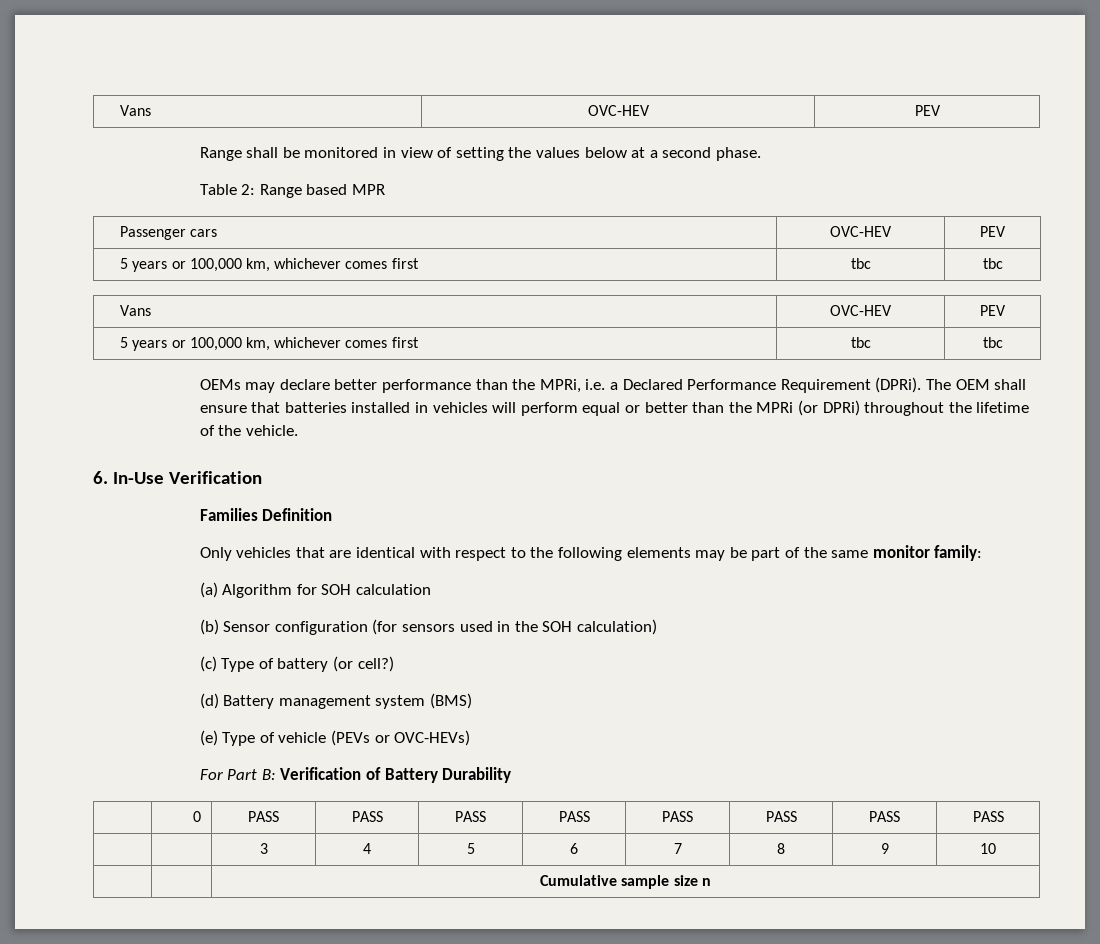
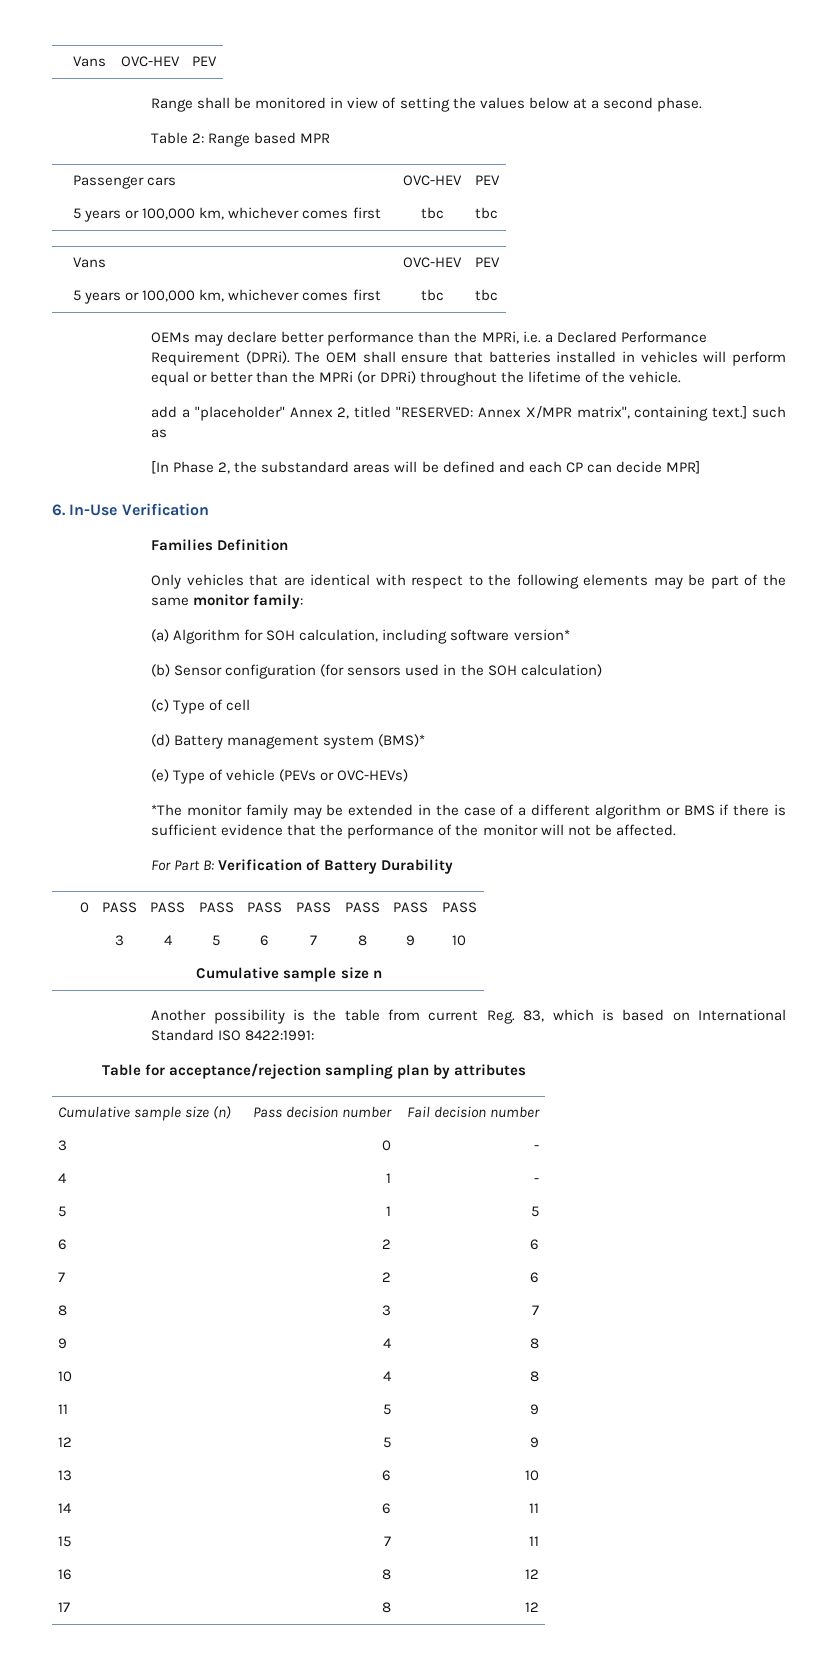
(298, 430) none -> [151,406,786,421] [151,429,168,438] [151,461,700,474] // add a "placeholder" Annex 2, titled "RESERVED: Annex X/MPR matrix", containing text.] such as // [In Phase 2, the substandard areas will be defined and each CP can decide MPR]
[356,584,432,595] calculation -> [299,629,570,644] calculation, including software version*
[277,656,394,672] battery (or cell?) -> [226,699,251,711] cell
[430,693,473,709] (BMS) -> [378,734,426,747] (BMS)*
(471, 738) none -> [151,804,786,819] [151,824,676,839] // *The monitor family may be extended in the case of a different algorithm or BMS if there is sufficient evidence that the performance of the monitor will not be affected.
(711, 882) none -> [151,1009,786,1024] [151,1029,315,1041] [101,1063,526,1079] [58,1106,232,1121] [252,1106,392,1118] [406,1106,540,1118] [58,1140,68,1151] [381,1140,391,1151] [533,1145,539,1150] [58,1173,68,1183] [385,1173,391,1183] [533,1178,539,1183] [58,1206,67,1217] [385,1206,391,1216] [530,1206,539,1217] [58,1239,68,1250] [381,1239,391,1249] [529,1239,539,1250] [58,1272,66,1282] [381,1272,391,1282] [529,1272,539,1283] [58,1305,68,1316] [381,1305,391,1316] [531,1305,539,1315] [58,1338,68,1349] [382,1338,392,1348] [529,1338,539,1349] [58,1371,73,1382] [382,1371,392,1381] [529,1371,539,1382] [58,1404,69,1414] [382,1404,391,1415] [529,1404,539,1415] [58,1437,73,1447] [382,1437,391,1448] [529,1437,539,1448] [58,1470,73,1481] [381,1470,391,1481] [524,1470,539,1481] [58,1503,73,1513] [381,1503,391,1514] [528,1503,539,1513] [58,1536,72,1547] [383,1536,391,1546] [528,1536,539,1546] [58,1569,73,1580] [381,1569,391,1580] [524,1569,539,1579] [58,1602,71,1612] [381,1602,391,1613] [524,1602,539,1612] // Another possibility is the table from current Reg. 83, which is based on International Standard ISO 8422:1991: // Table for acceptance/rejection sampling plan by attributes // Cumulative sample size (n) | Pass decision number | Fail decision number // 3 | 0 | - // 4 | 1 | - // 5 | 1 | 5 // 6 | 2 | 6 // 7 | 2 | 6 // 8 | 3 | 7 // 9 | 4 | 8 // 10 | 4 | 8 // 11 | 5 | 9 // 12 | 5 | 9 // 13 | 6 | 10 // 14 | 6 | 11 // 15 | 7 | 11 // 16 | 8 | 12 // 17 | 8 | 12

